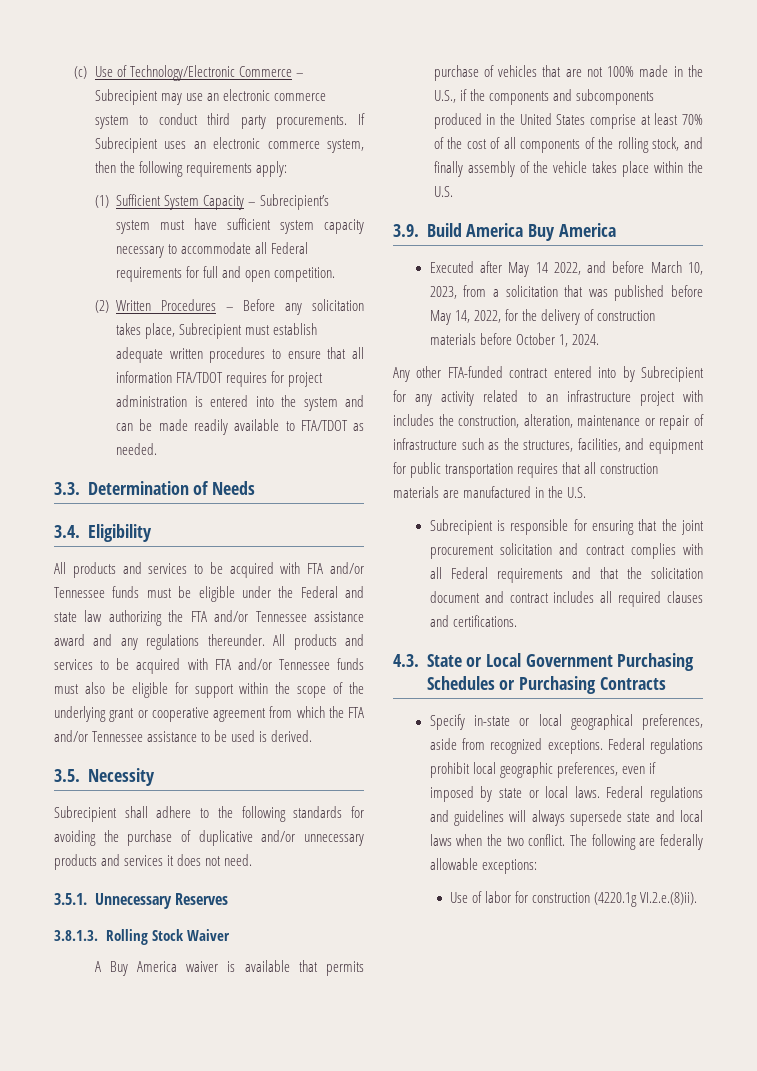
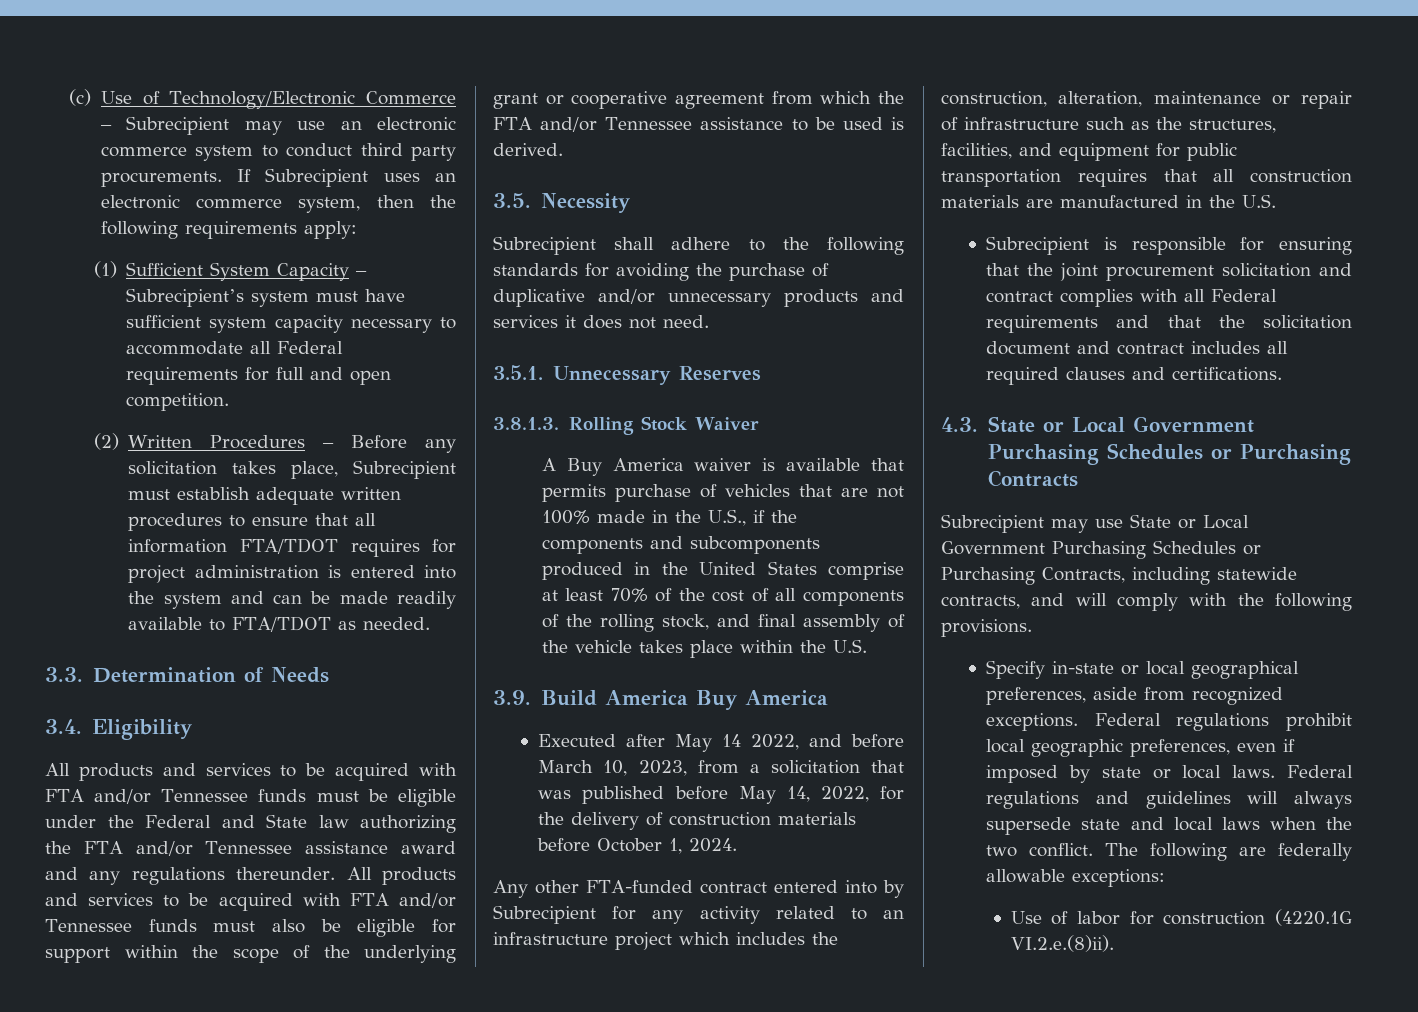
[54,612,77,622] state -> [266,814,307,828] State
[433,161,463,177] finally -> [757,614,796,627] final
[683,390,703,402] with -> [679,932,730,945] which
(666, 683) none -> [941,514,1249,533] [941,540,1261,559] [941,567,1297,585] [941,593,1352,611] [941,619,1032,637] // Subrecipient may use State or Local Government Purchasing Schedules or Purchasing Contracts, including statewide contracts, and will comply with the following provisions.
[594,892,638,907] (4220.1g -> [1275,909,1352,926] (4220.1G

